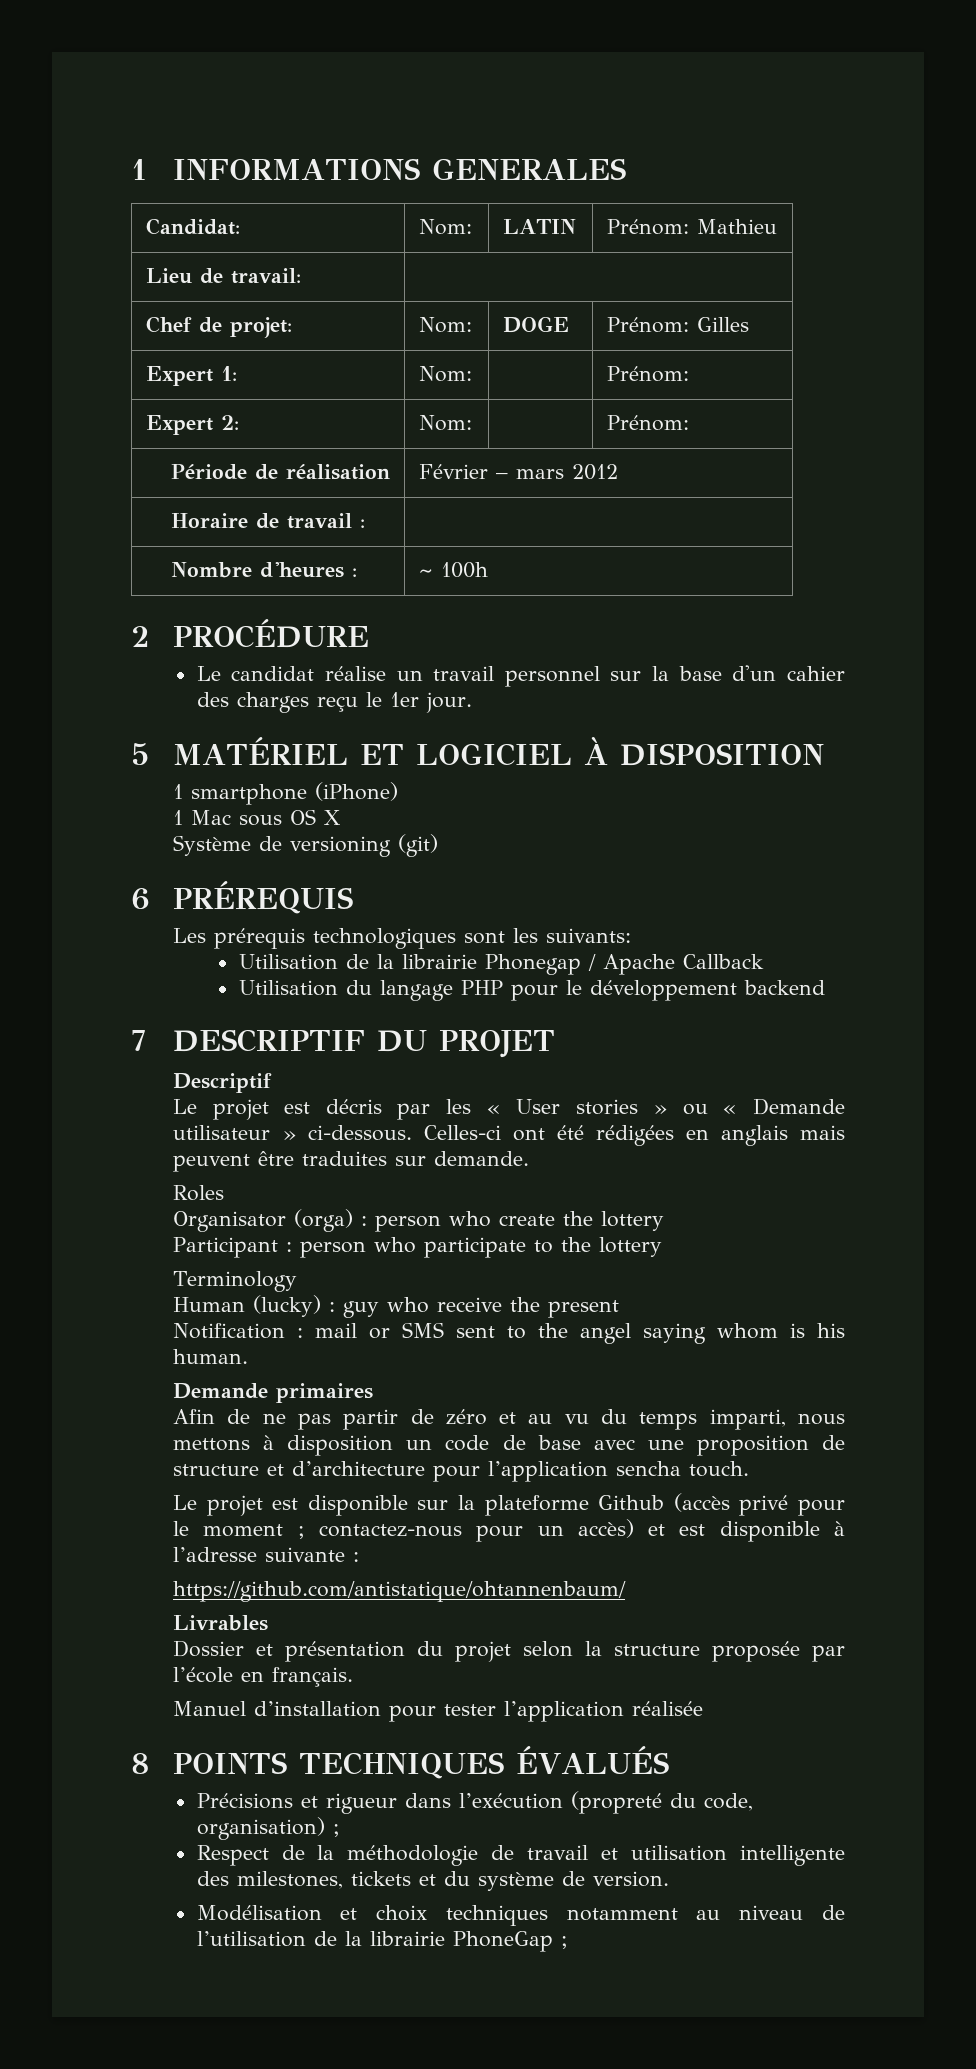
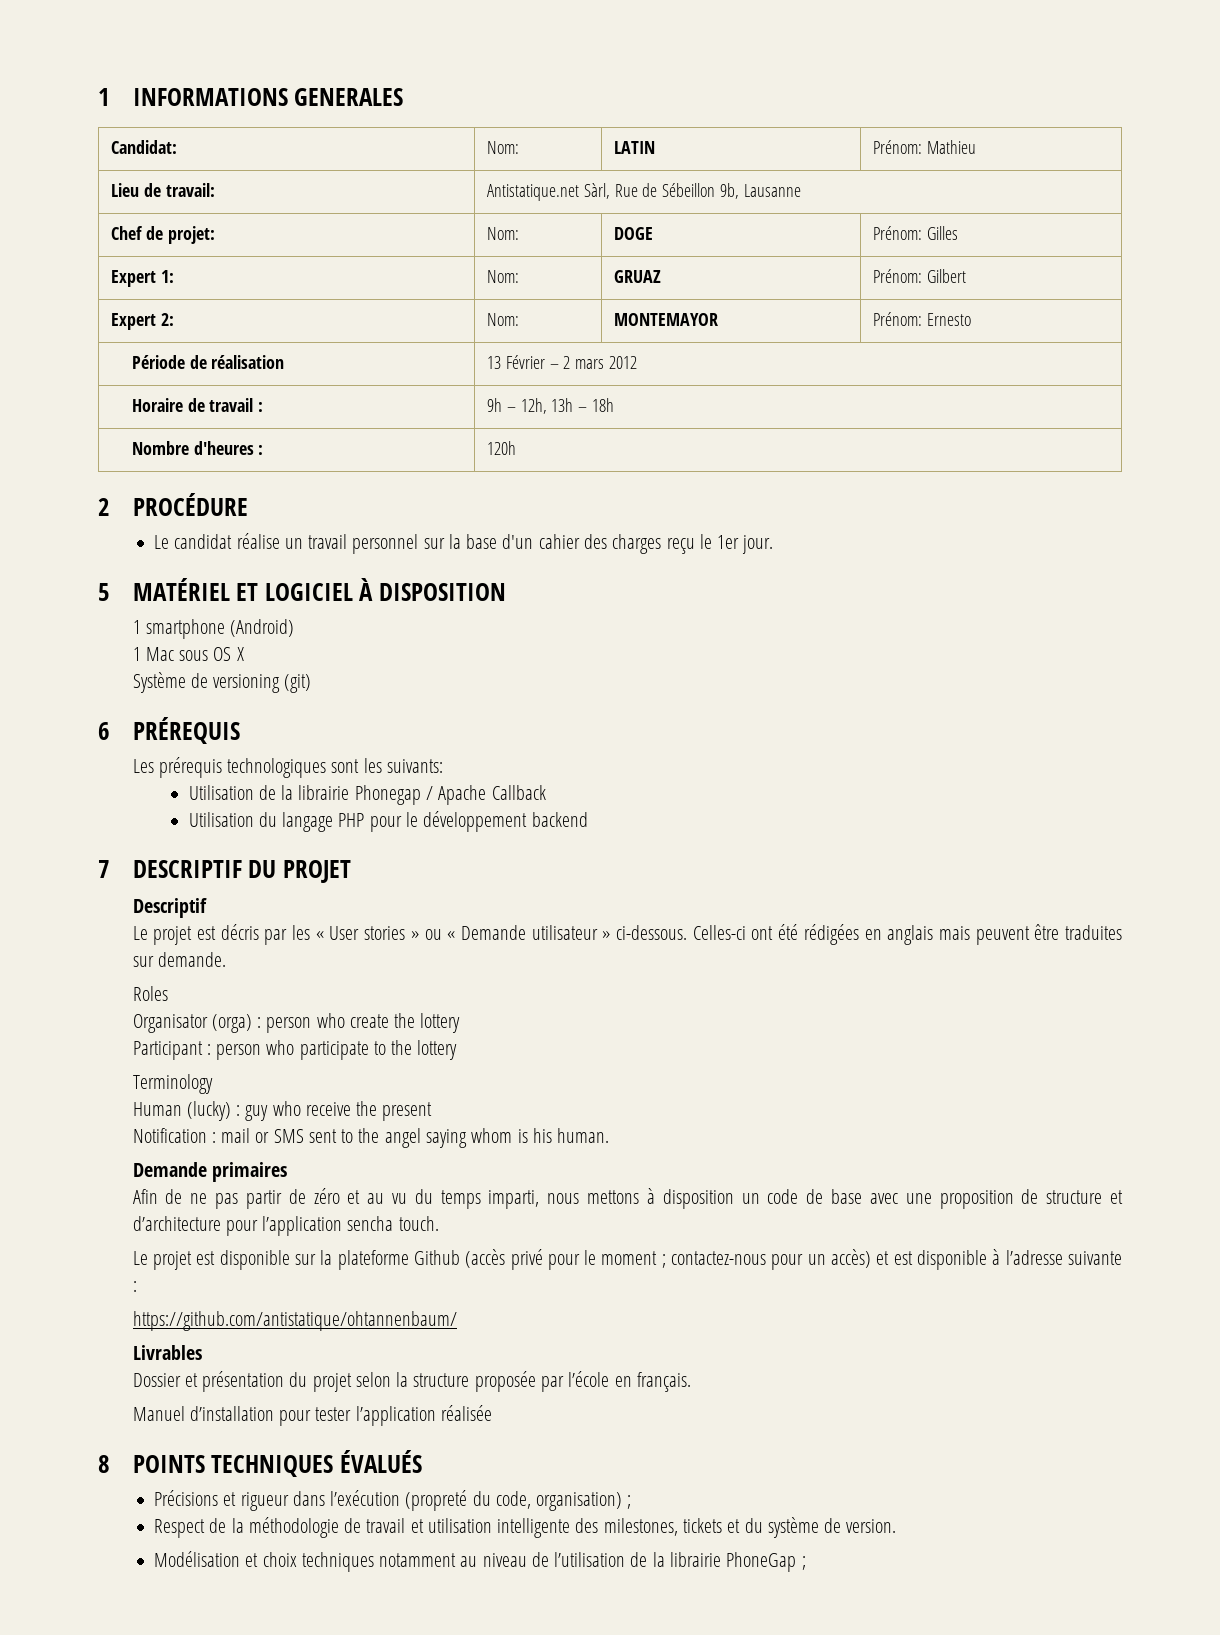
(301, 276) none -> [487,183,801,201] Antistatique.net Sàrl, Rue de Sébeillon 9b, Lausanne
[606,366,689,382] | Prénom: -> [614,270,662,283] [873,269,966,283] GRUAZ | Prénom: Gilbert
[606,415,689,431] | Prénom: -> [614,313,719,326] [873,312,971,326] MONTEMAYOR | Prénom: Ernesto
(391, 472) none -> [487,356,502,369] 13
(508, 476) none -> [563,356,571,369] 2
(366, 523) none -> [487,398,614,414] 9h – 12h, 13h – 18h
[418,562,488,578] ~ 100h -> [487,441,517,455] 120h
[314,782,398,801] (iPhone) -> [230,619,295,637] (Android)

